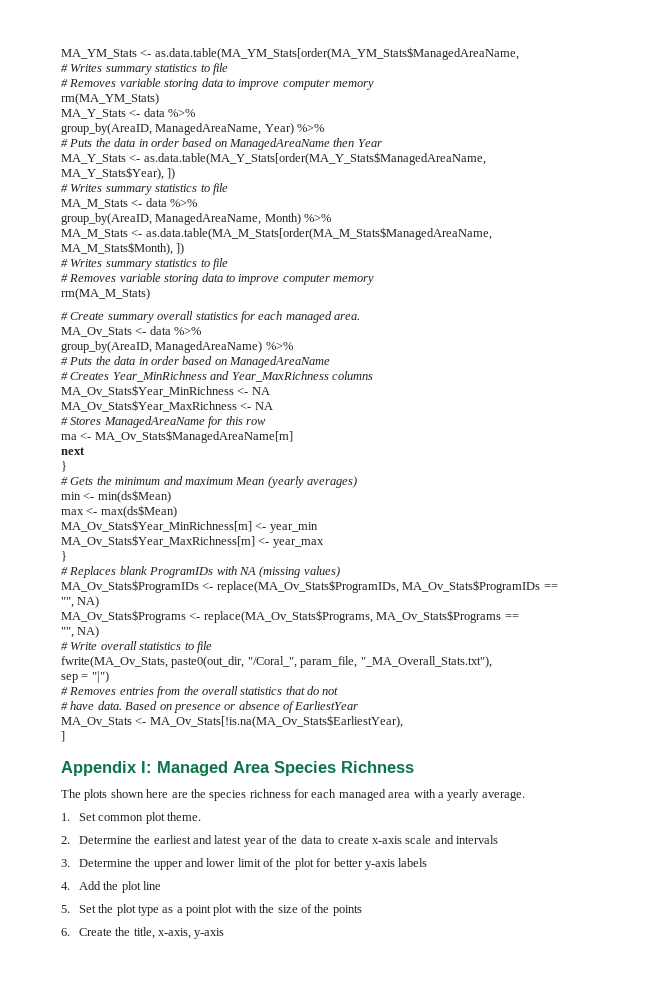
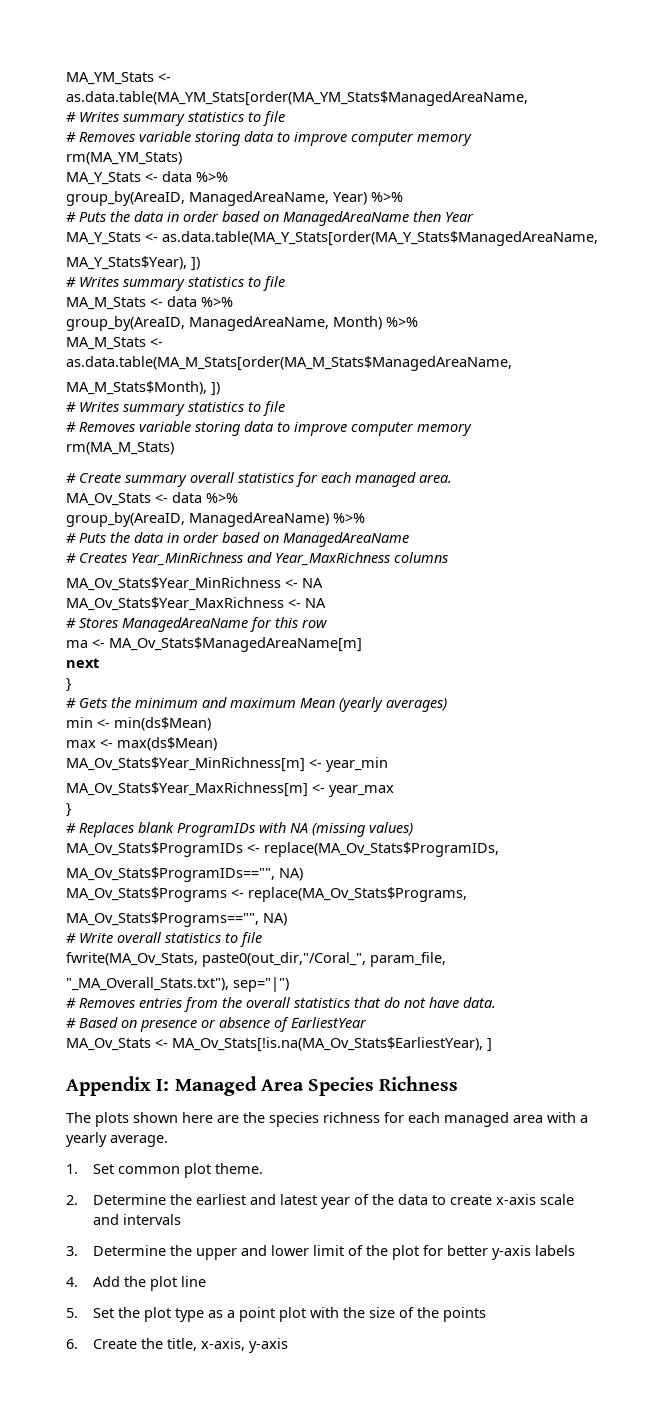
[402,580,558,593] [61,597,74,608] MA_Ov_Stats$ProgramIDs == // "", -> [66,867,275,882] // MA_Ov_Stats$ProgramIDs=="",
[376,610,519,623] [61,627,74,638] MA_Ov_Stats$Programs == // "", -> [66,912,259,927] // MA_Ov_Stats$Programs=="",
[171,656,297,668] paste0(out_dir, "/Coral_", -> [202,952,366,967] paste0(out_dir,"/Coral_",
(358, 662) none -> (446, 959) //
[61,671,109,683] // sep = "|") -> [233,977,289,992] sep="|")
[61,701,122,710] // # have data. -> [429,997,496,1008] [66,1018,76,1028] have data. // #
(403, 721) // -> (483, 1044) none

